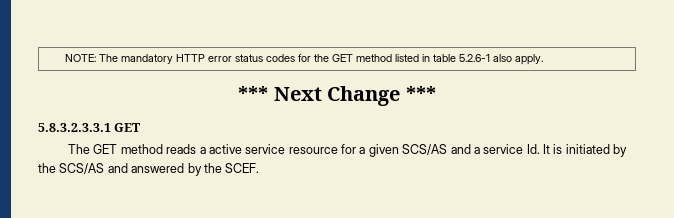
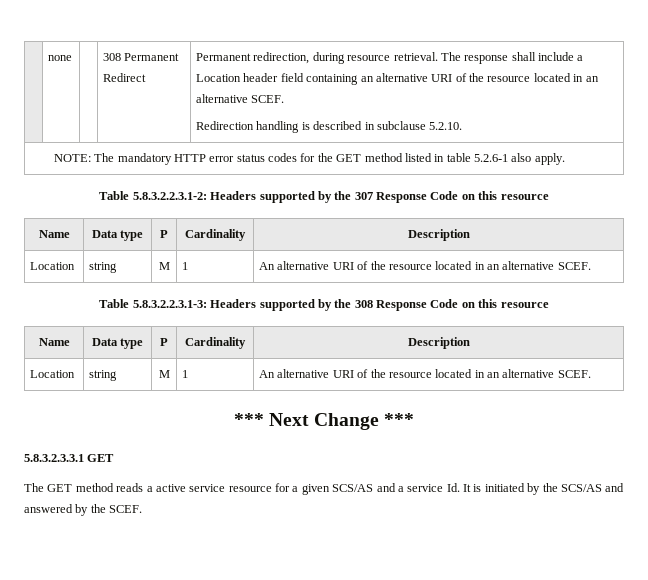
(65, 58) none -> [48,55,73,61] [103,53,180,61] [103,73,147,82] [196,52,584,64] [196,73,599,85] [196,94,285,103] [196,121,463,133] | none | | 308 Permanent Redirect | Permanent redirection, during resource retrieval. The response shall include a Location header field containing an alternative URI of the resource located in an alternative SCEF. // Redirection handling is described in subclause 5.2.10. //
(544, 59) none -> [99,191,549,203] [38,230,70,238] [91,230,144,241] [160,230,168,238] [185,229,246,241] [407,229,470,241] [30,262,76,270] [89,262,118,273] [158,262,170,270] [182,262,189,270] [259,261,591,270] [99,299,549,311] [38,338,70,346] [91,338,144,349] [160,338,168,346] [185,337,246,349] [407,337,470,349] [30,370,76,378] [89,370,118,381] [158,370,170,378] [182,370,189,378] [259,369,591,378] // Table 5.8.3.2.2.3.1-2: Headers supported by the 307 Response Code on this resource // Name | Data type | P | Cardinality | Description // Location | string | M | 1 | An alternative URI of the resource located in an alternative SCEF. // Table 5.8.3.2.2.3.1-3: Headers supported by the 308 Response Code on this resource // Name | Data type | P | Cardinality | Description // Location | string | M | 1 | An alternative URI of the resource located in an alternative SCEF.

